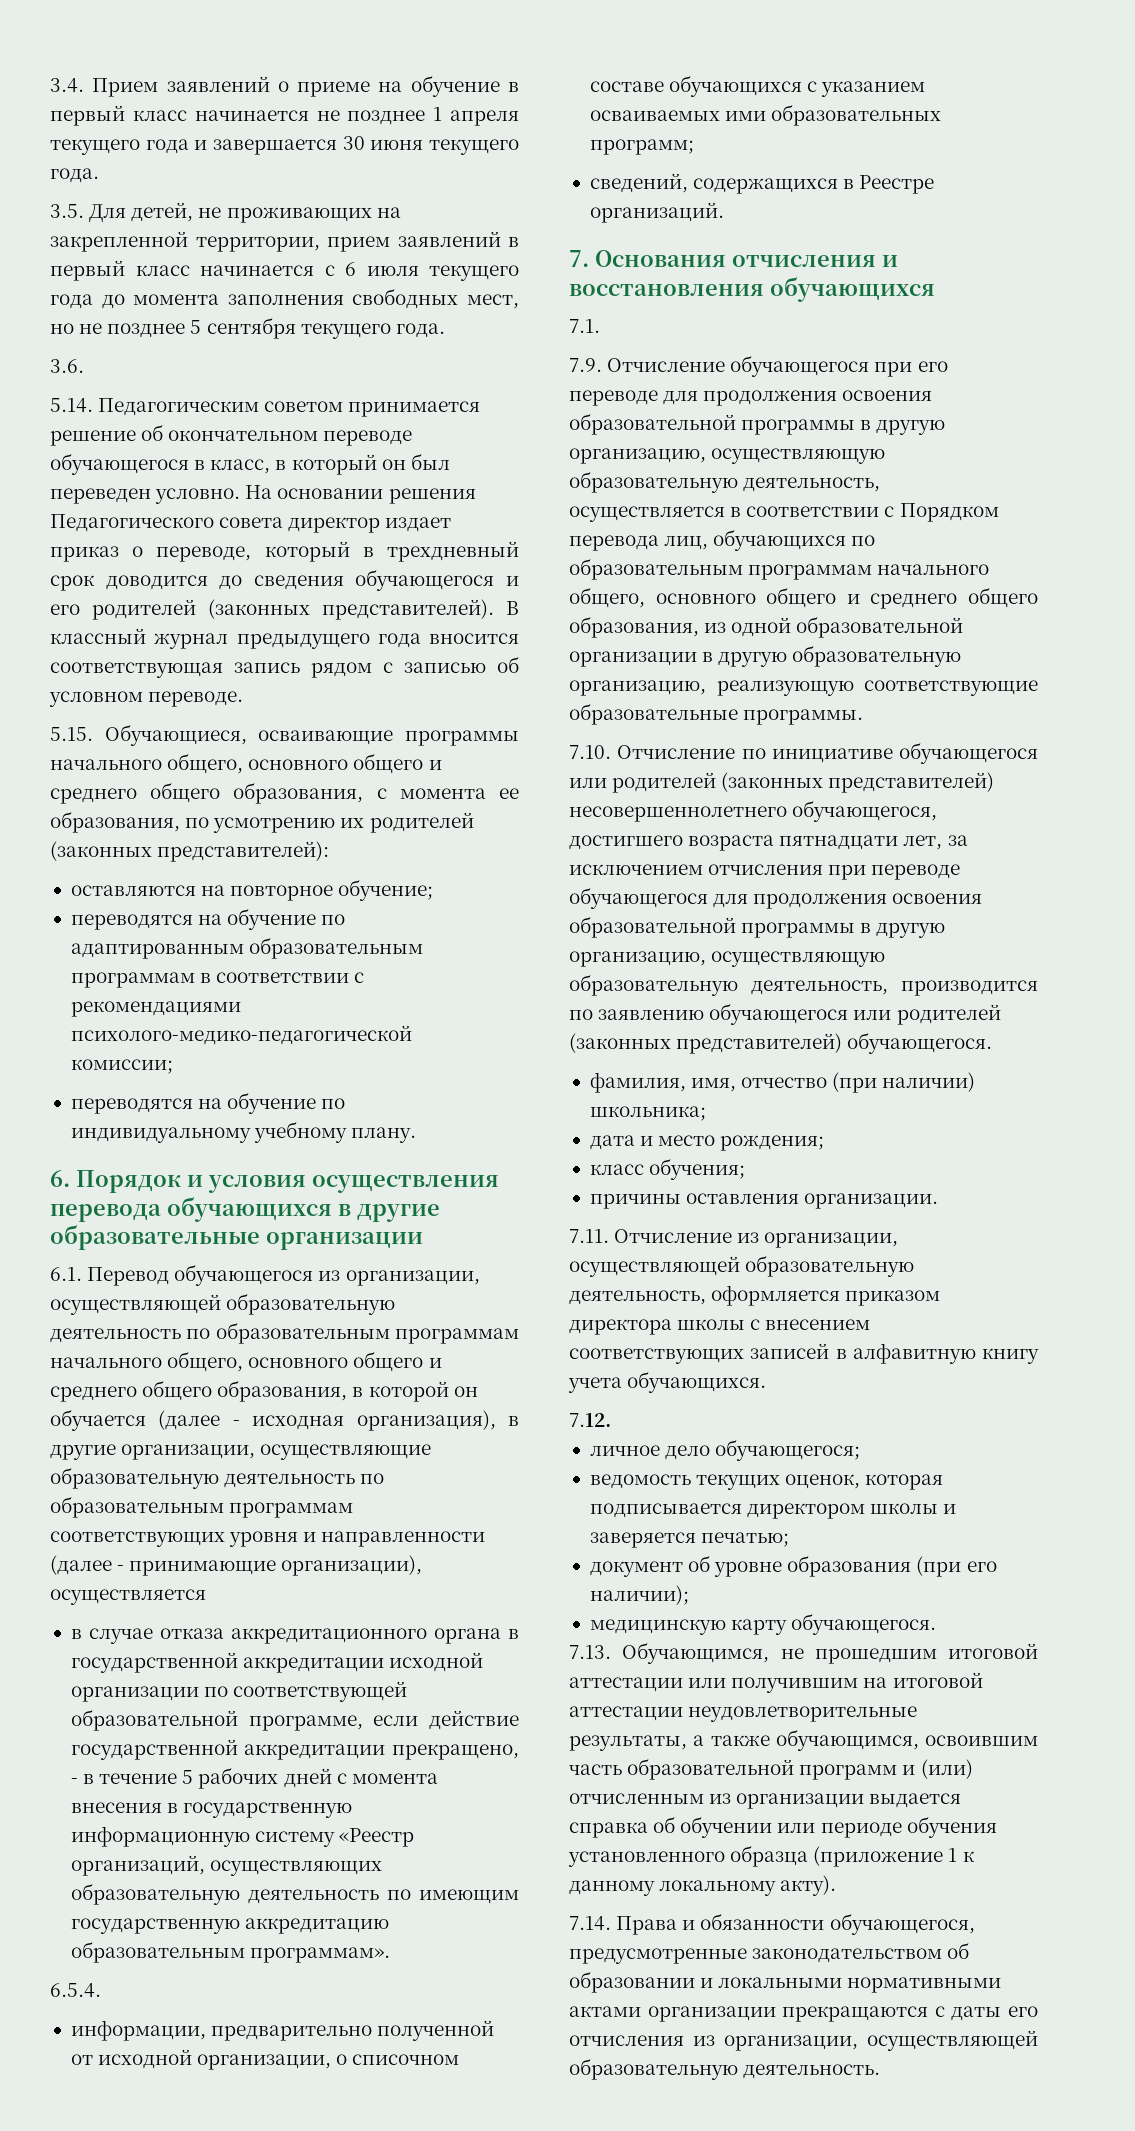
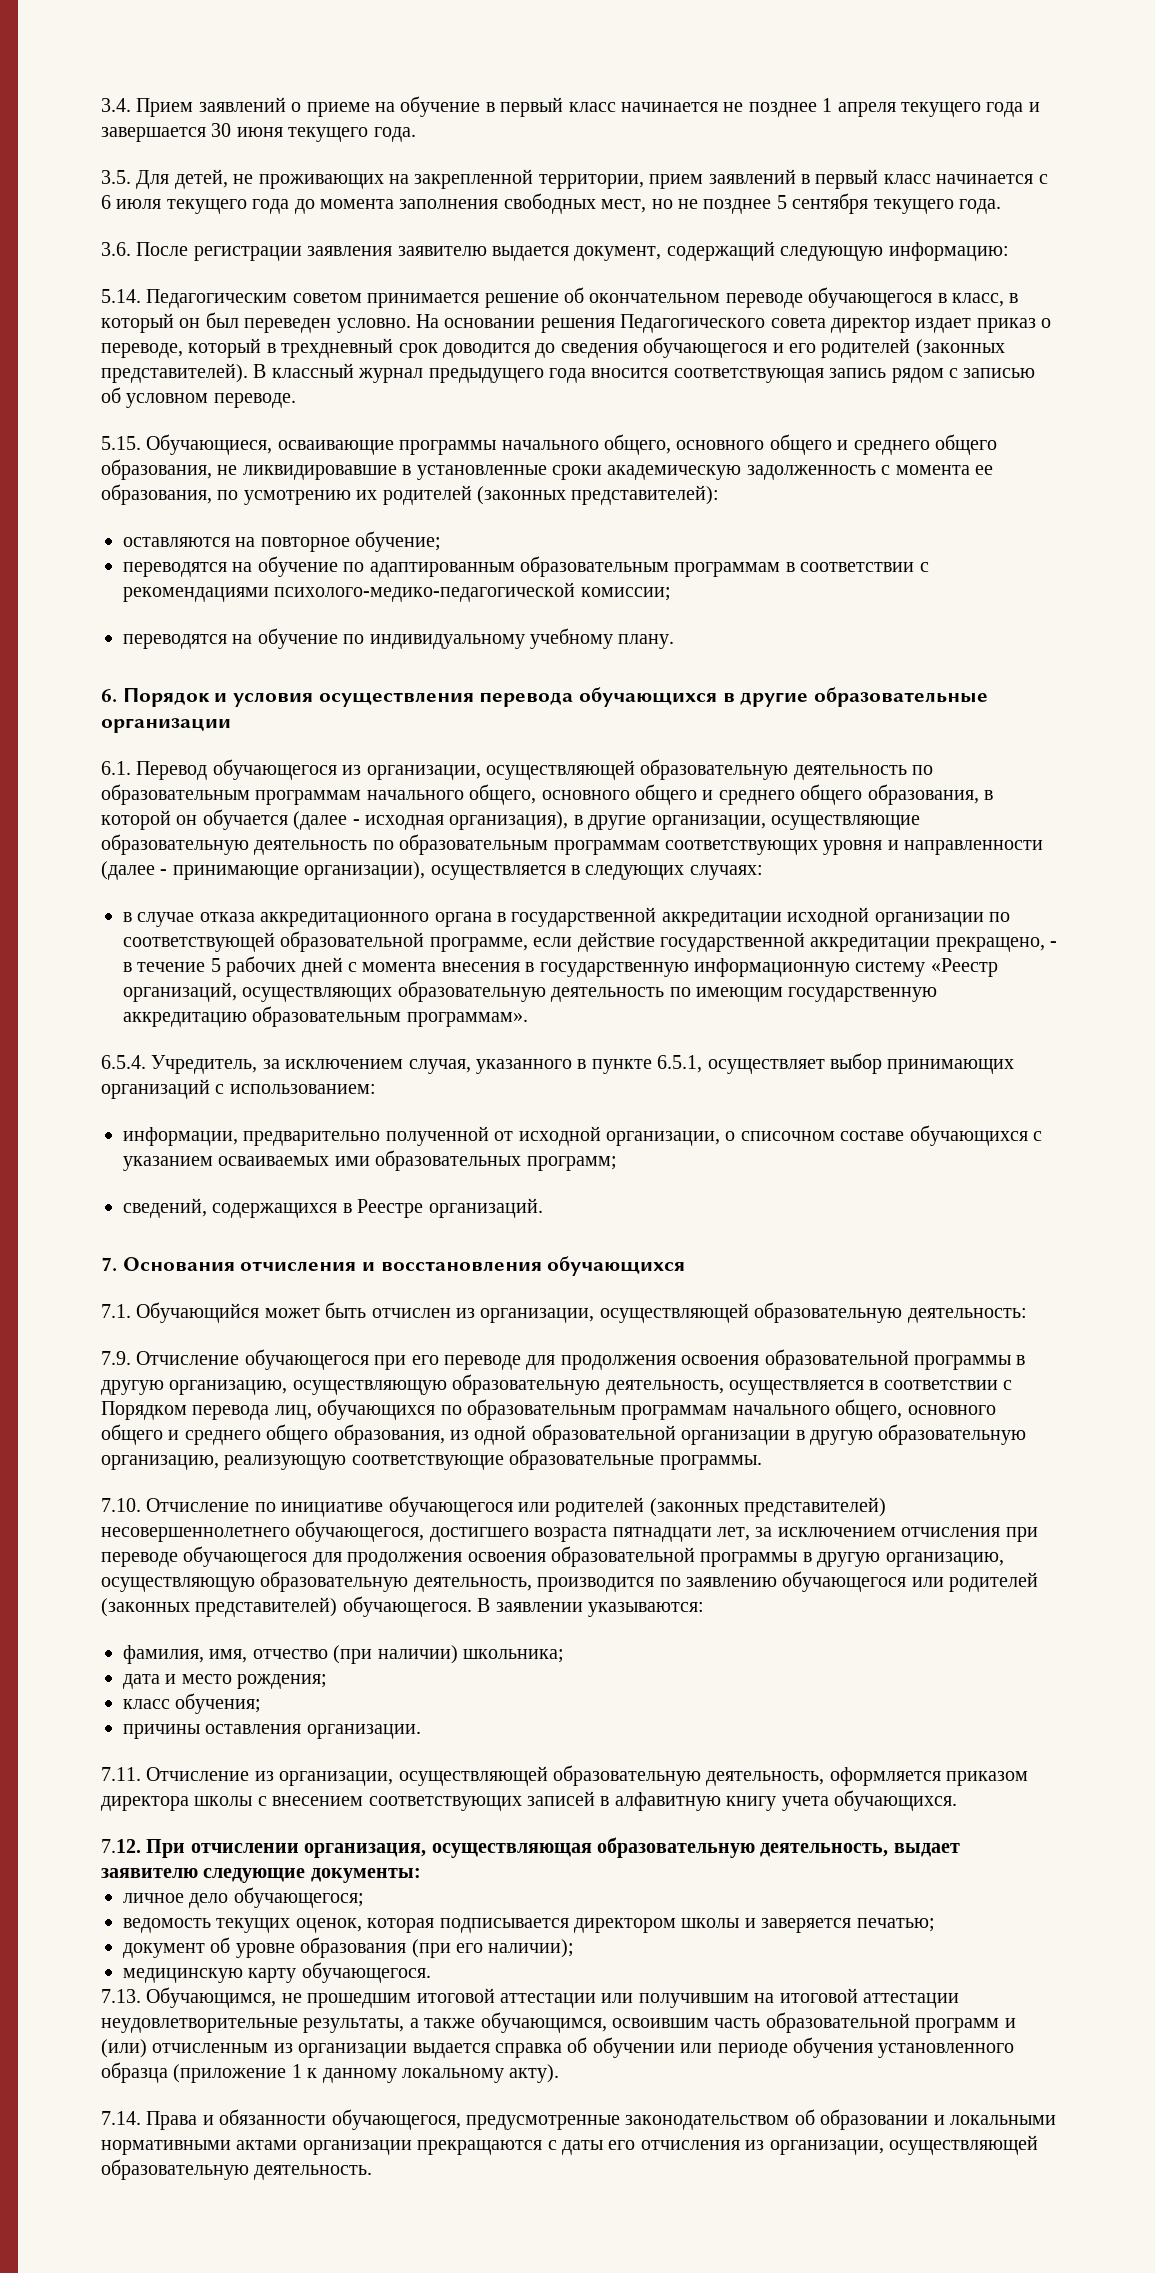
(84, 366) none -> [136,241,1009,261] После регистрации заявления заявителю выдается документ, содержащий следующую информацию:
(364, 793) none -> [217,465,876,480] не ликвидировавшие в установленные сроки академическую задолженность
(206, 1597) none -> [571,865,763,880] в следующих случаях:
(101, 1990) none -> [151,1053,1015,1074] [101,1079,376,1099] Учредитель, за исключением случая, указанного в пункте 6.5.1, осуществляет выбор принимающих организаций с использованием:
(600, 326) none -> [136,1302,1027,1323] Обучающийся может быть отчислен из организации, осуществляющей образовательную деятельность:
(993, 1043) none -> [477,1598,704,1617] В заявлении указываются:
(611, 1420) none -> [146,1837,960,1858] [101,1868,421,1883] При отчислении организация, осуществляющая образовательную деятельность, выдает заявителю следующие документы:

